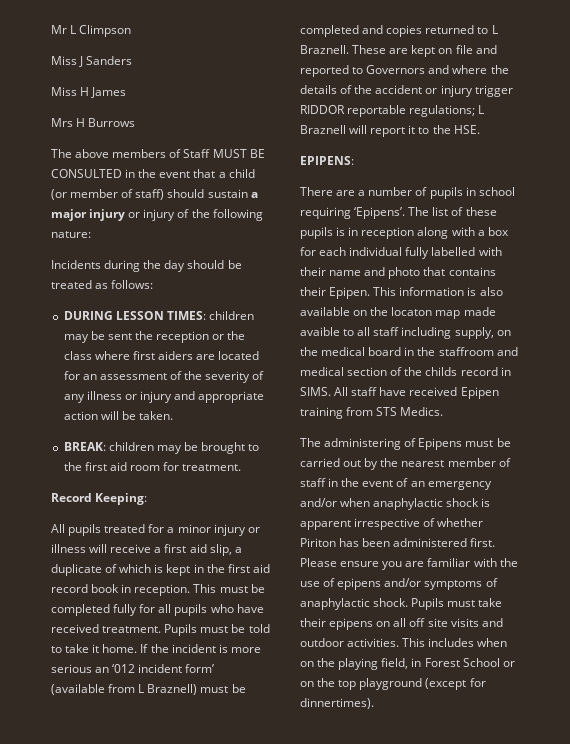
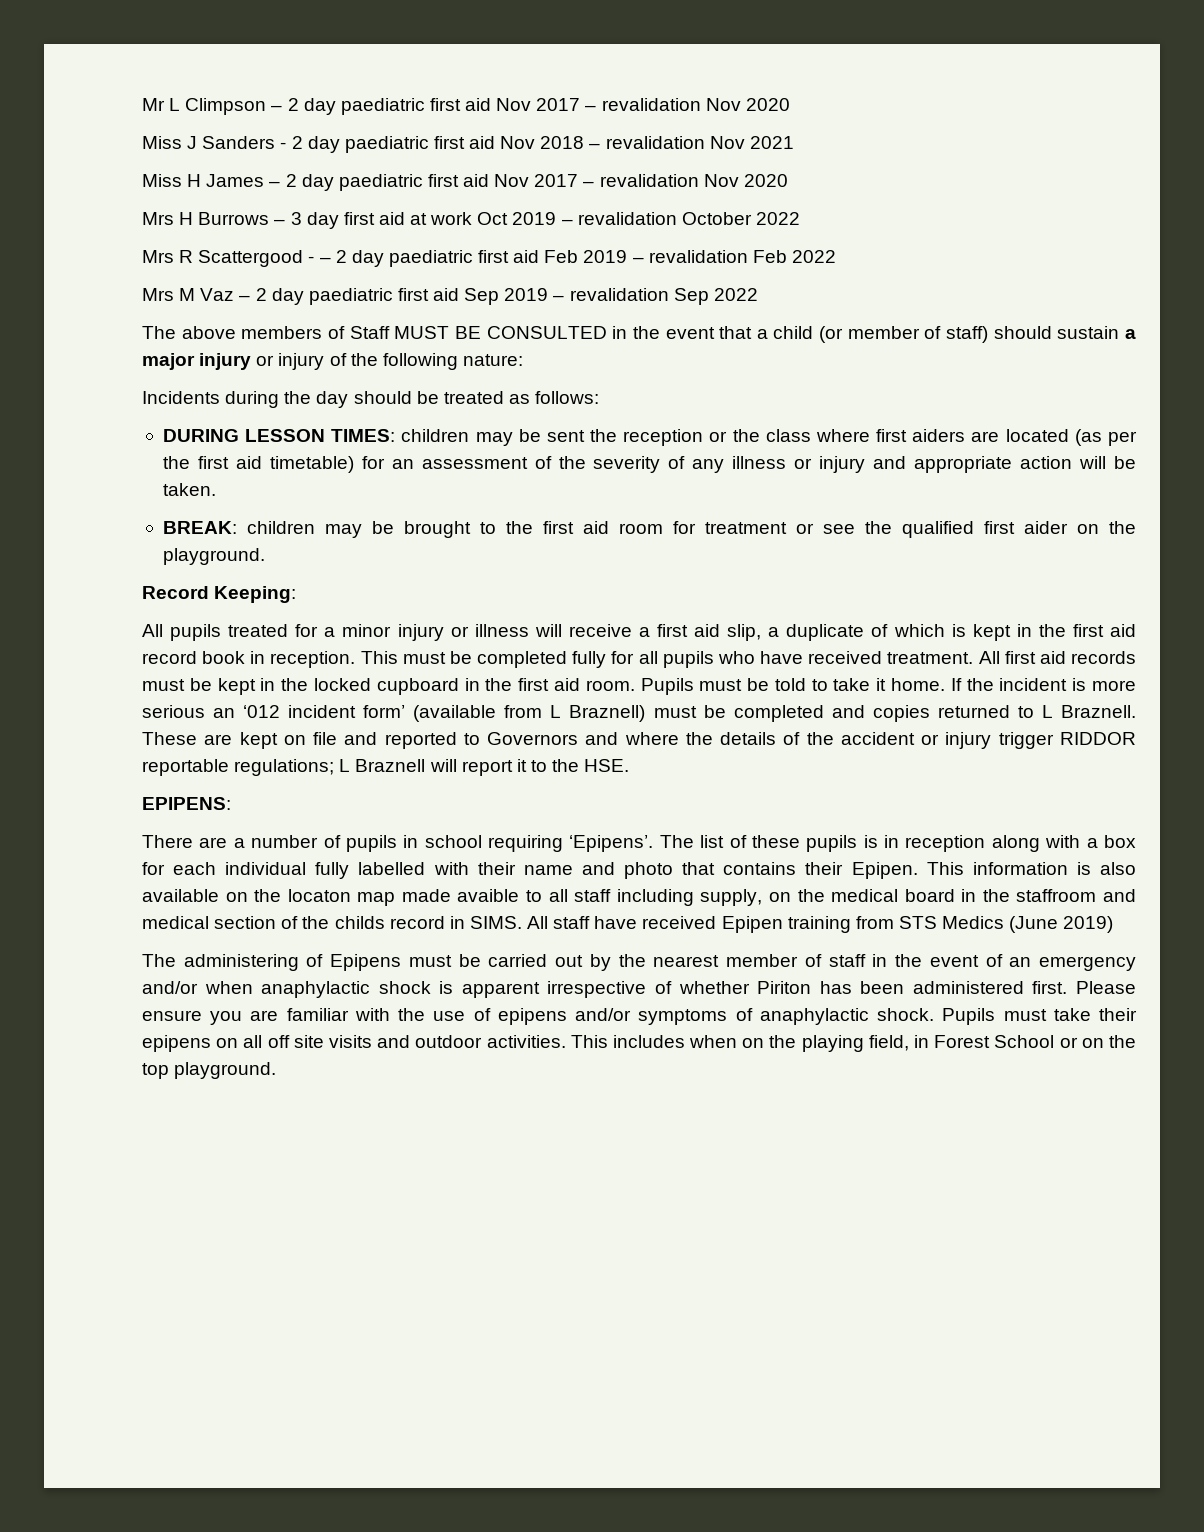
[51,56,133,67] [51,87,127,98] [51,118,136,127] // Miss J Sanders // Miss H James // Mrs H Burrows -> [271,98,790,115] [142,136,794,153] [142,174,788,191] [142,212,800,229] [142,250,836,267] [142,288,758,305] – 2 day paediatric first aid Nov 2017 – revalidation Nov 2020 // Miss J Sanders - 2 day paediatric first aid Nov 2018 – revalidation Nov 2021 // Miss H James – 2 day paediatric first aid Nov 2017 – revalidation Nov 2020 // Mrs H Burrows – 3 day first aid at work Oct 2019 – revalidation October 2022 // Mrs R Scattergood - – 2 day paediatric first aid Feb 2019 – revalidation Feb 2022 // Mrs M Vaz – 2 day paediatric first aid Sep 2019 – revalidation Sep 2022
(260, 355) none -> [1074,429,1137,446] [162,456,354,473] (as per the first aid timetable)
[182,464,242,471] treatment. -> [704,521,1137,538] [162,548,265,565] treatment or see the qualified first aider on the playground.
(162, 629) none -> [978,651,1136,664] [142,678,635,695] All first aid records must be kept in the locked cupboard in the first aid room.
[400,407,444,416] Medics. -> [942,916,1114,933] Medics (June 2019)
[359,678,486,690] [300,698,374,709] playground (except for dinnertimes). -> [174,1062,277,1079] playground.

